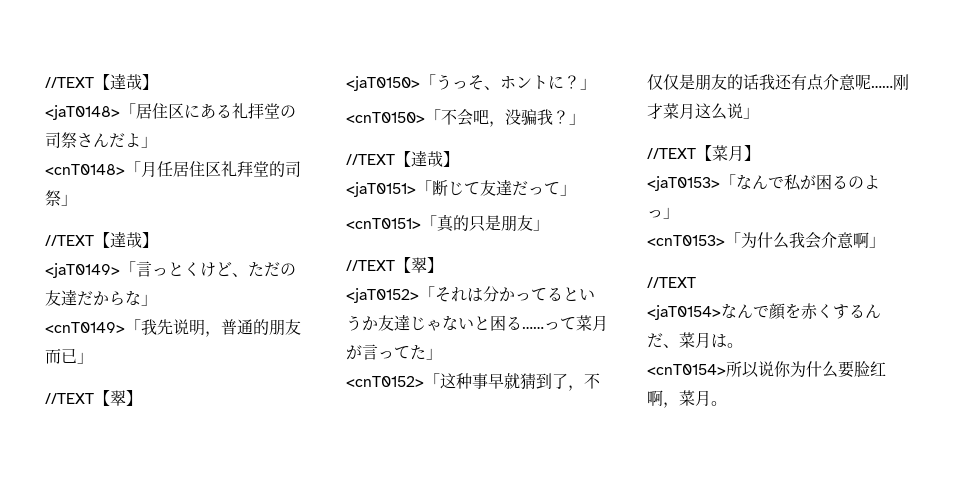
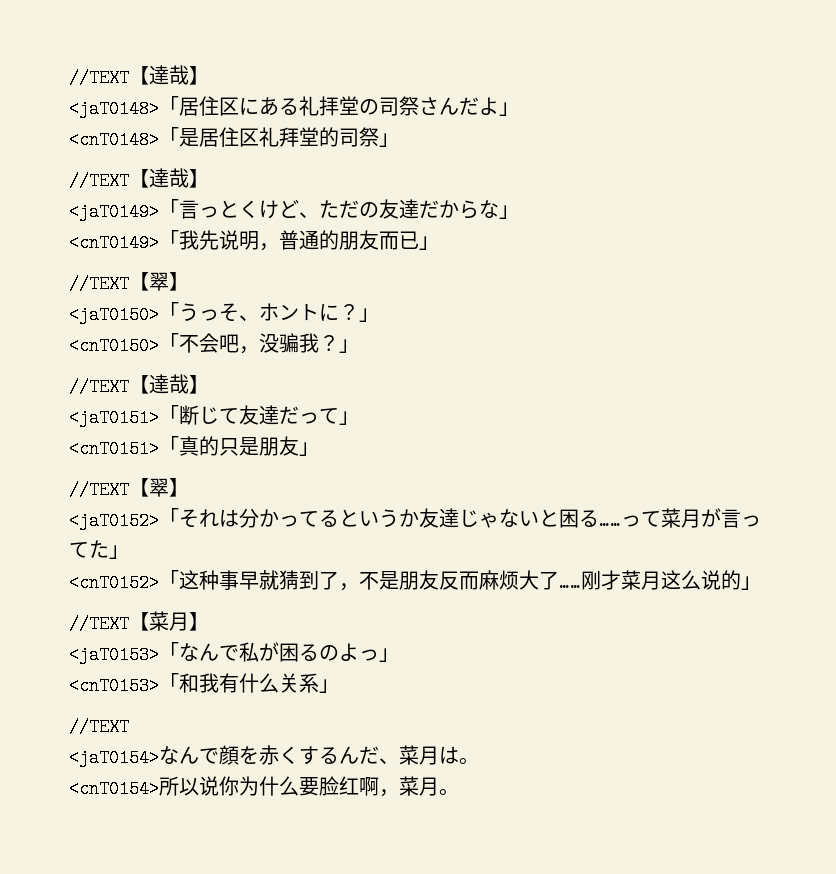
[141,161,173,177] 月任 -> [179,128,199,147] 是
[647,74,871,91] 仅仅是朋友的话我还有点介意呢 -> [379,570,559,590] 是朋友反而麻烦大了
(743, 111) none -> [721,570,741,590] 的
[741,232,869,249] 为什么我会介意啊 -> [179,673,319,693] 和我有什么关系

